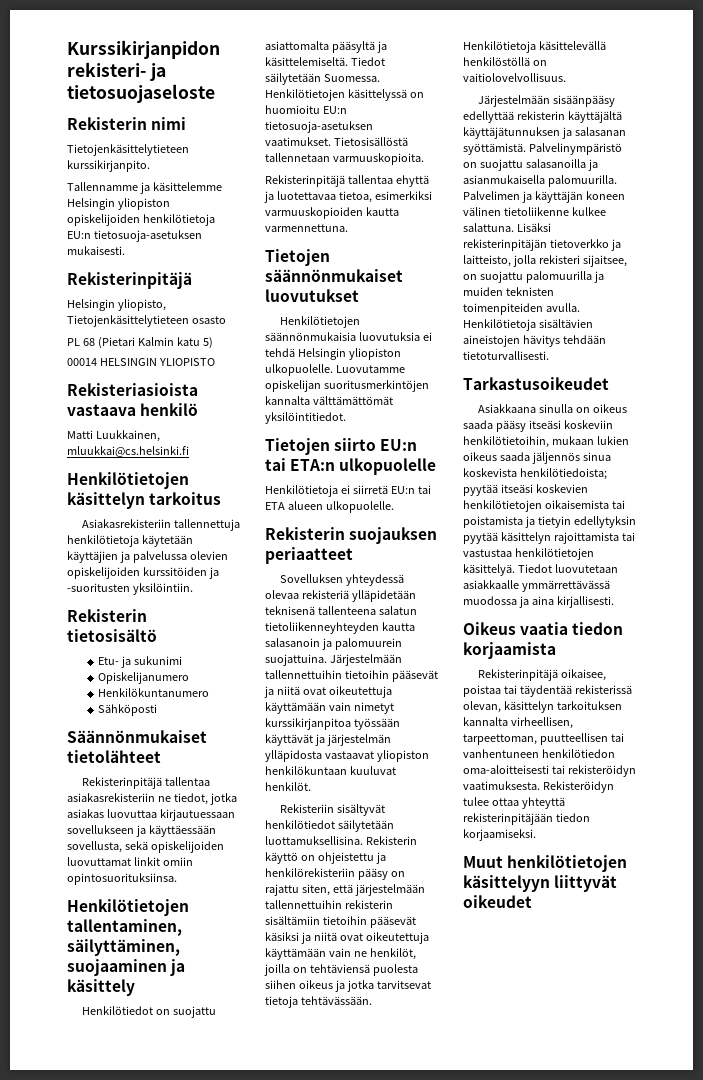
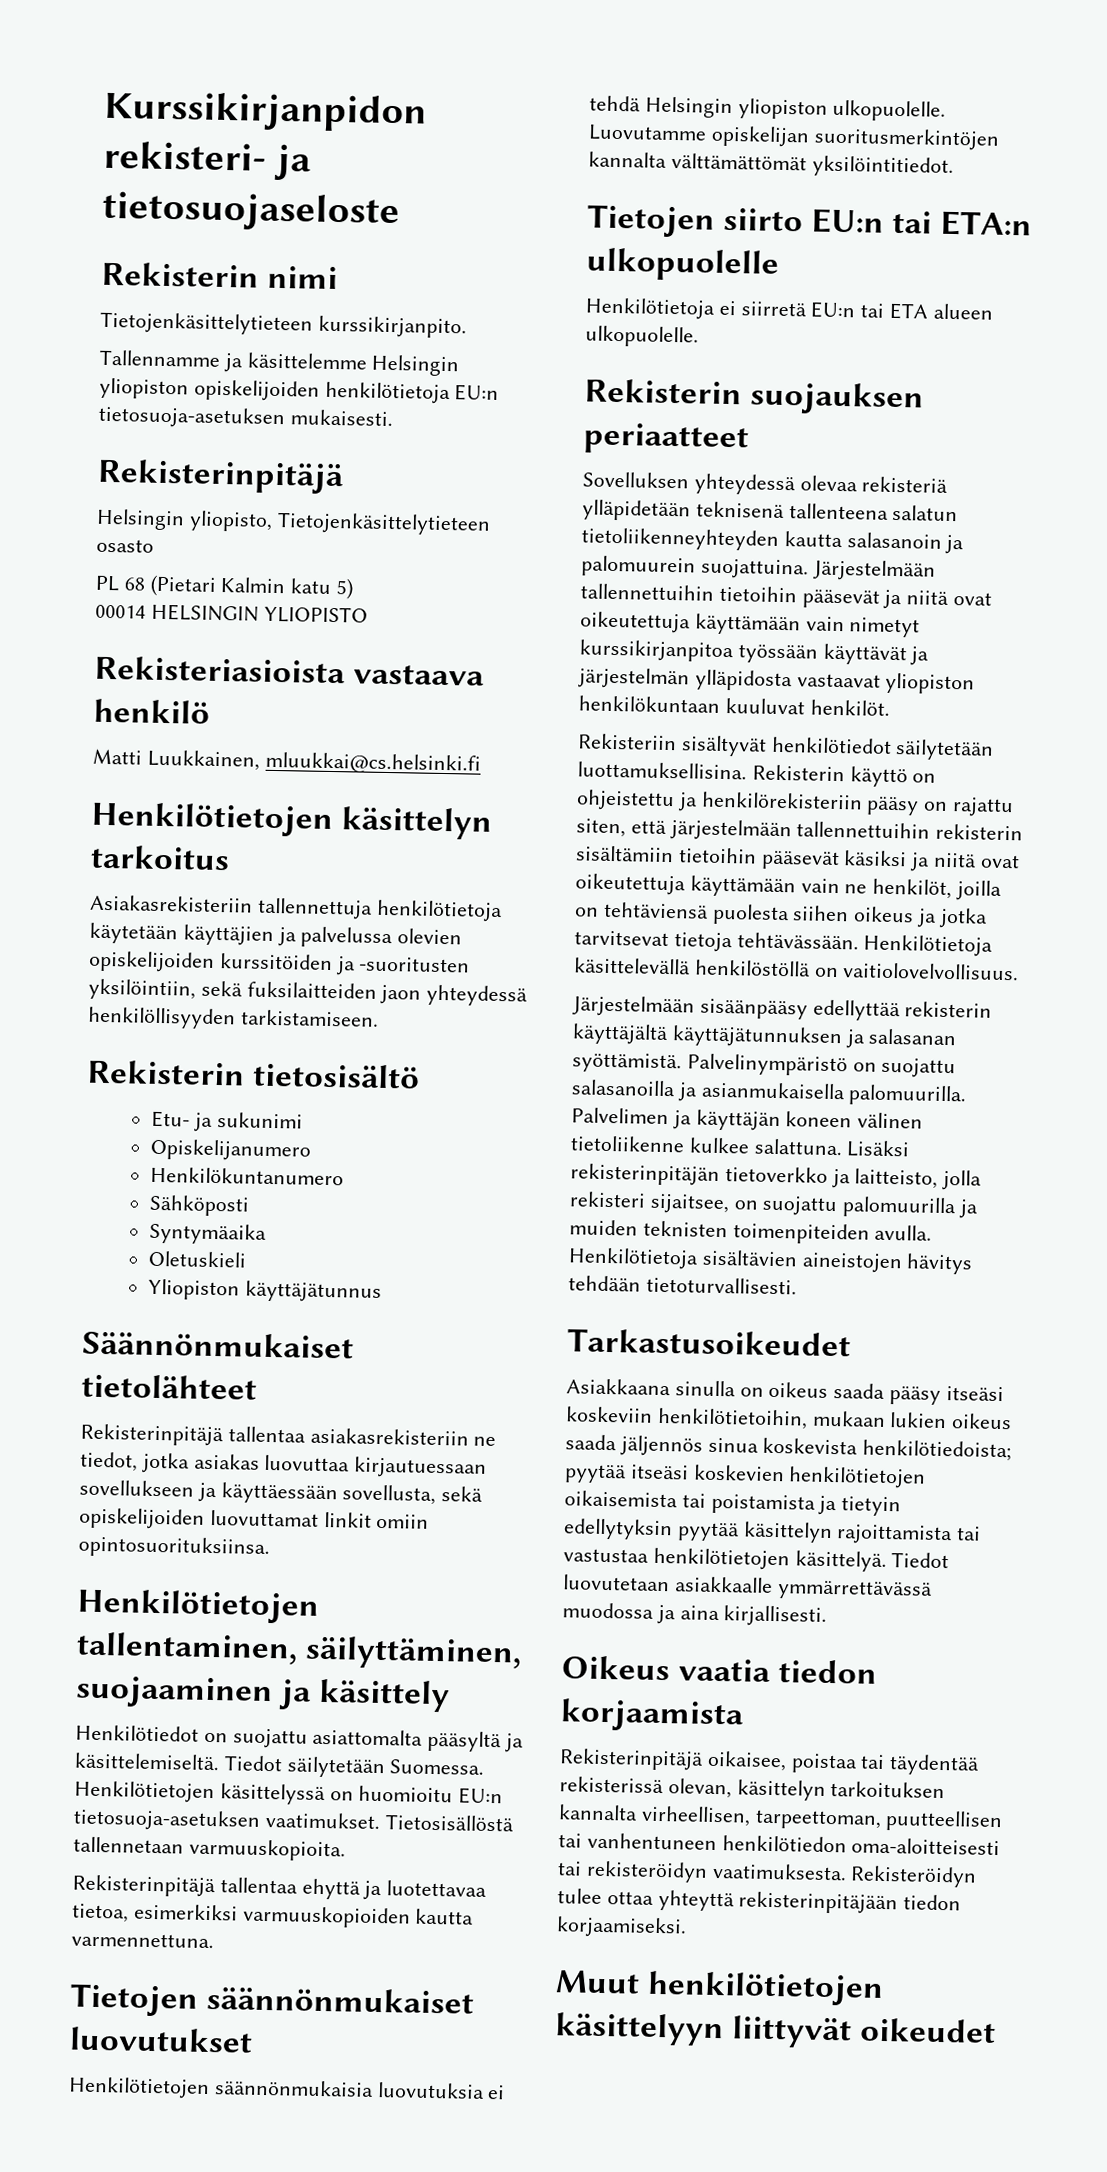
[132,583,193,595] yksilöintiin. -> [88,978,529,1007] [87,1006,379,1030] yksilöintiin, sekä fuksilaitteiden jaon yhteydessä henkilöllisyyden tarkistamiseen.
(157, 710) none -> [149,1222,268,1245] [148,1250,247,1268] [148,1278,383,1303] // Syntymäaika // Oletuskieli // Yliopiston käyttäjätunnus

